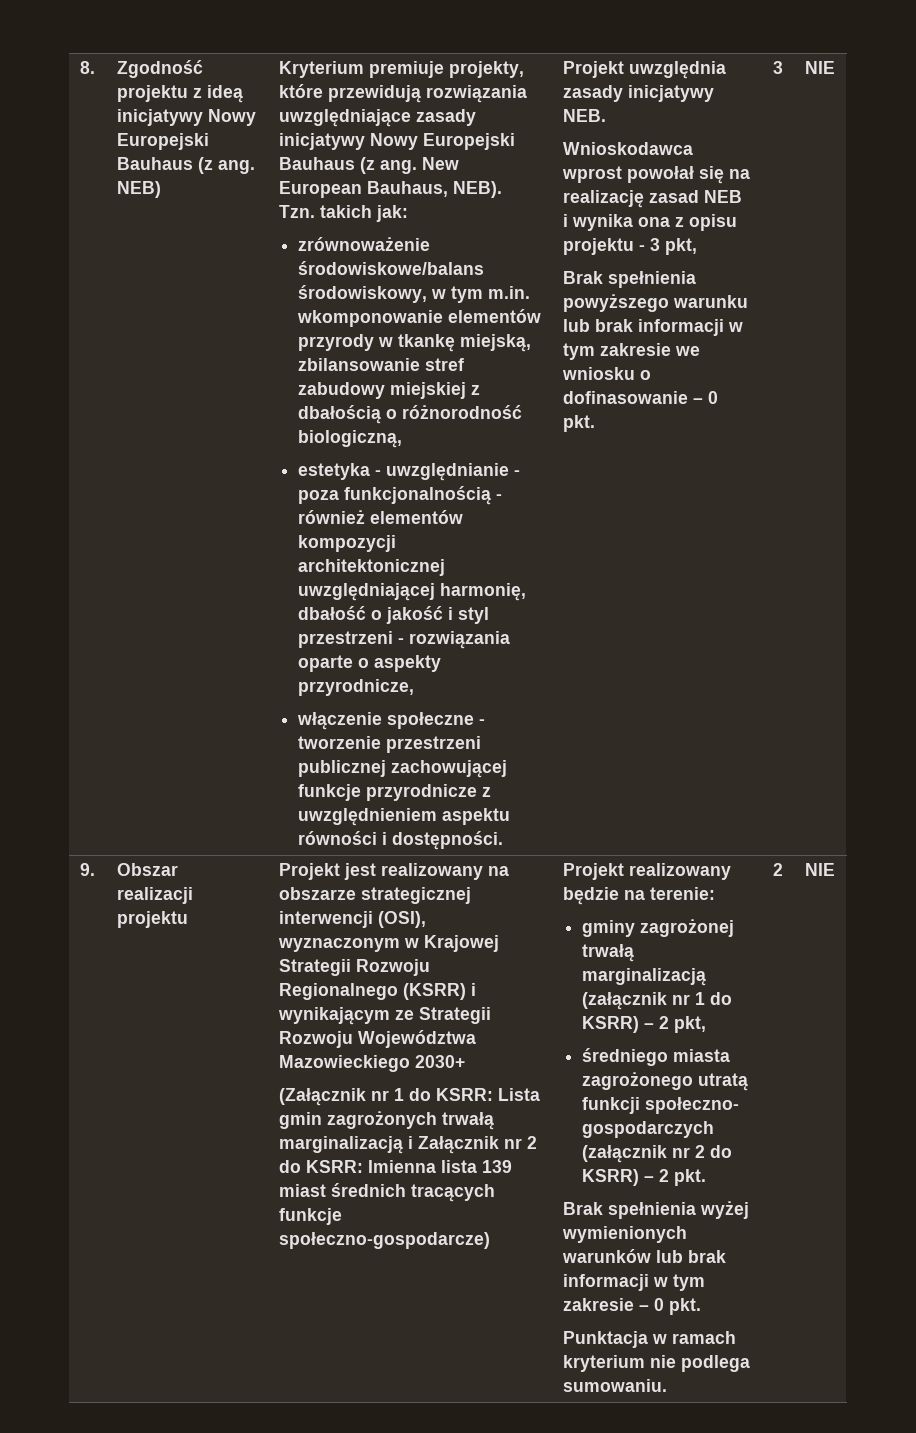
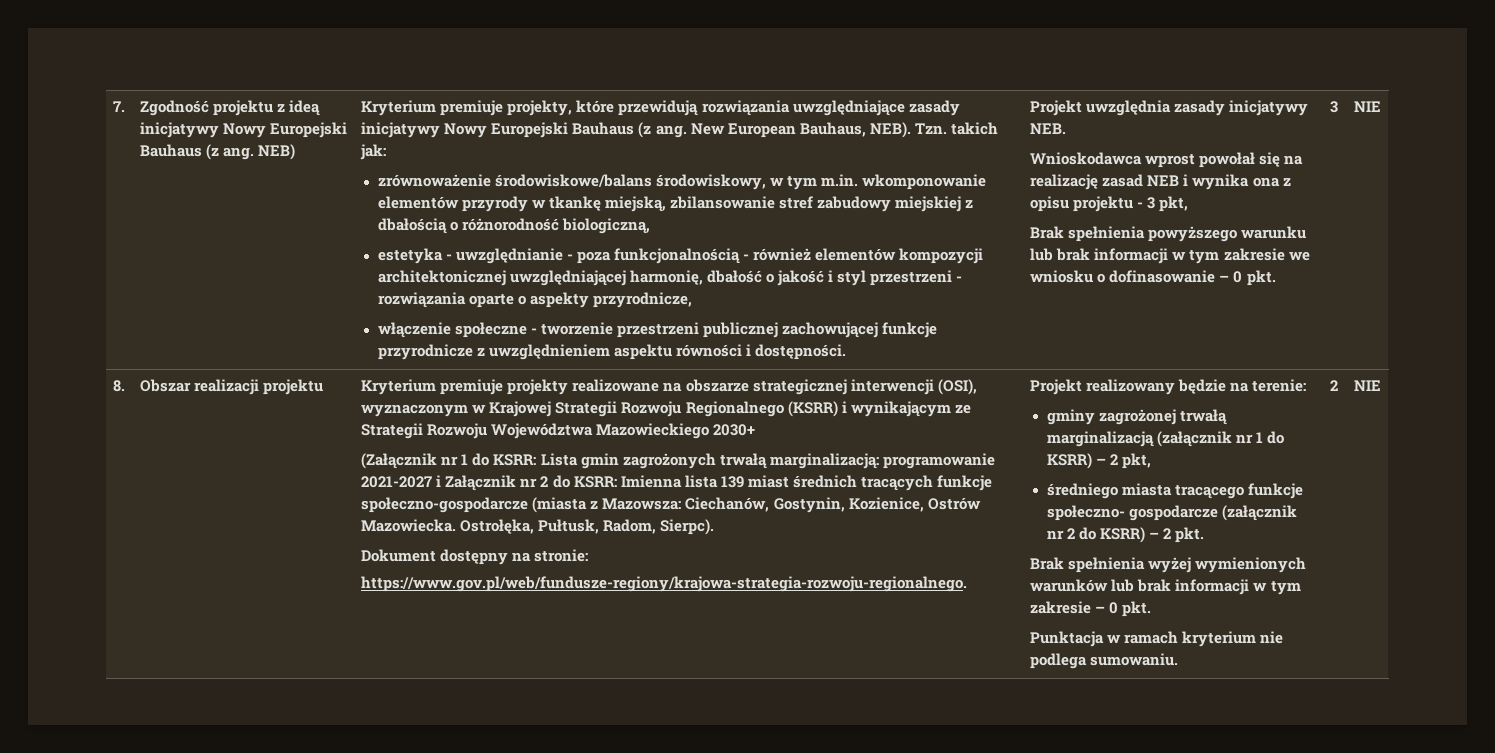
[79,61,95,74] 8. -> [113,101,126,112] 7.
[79,863,95,876] 9. -> [113,380,126,392] 8.
[278,863,483,880] Projekt jest realizowany -> [361,379,660,395] Kryterium premiuje projekty realizowane
[278,1136,403,1154] marginalizacją -> [769,453,995,469] [361,476,433,488] marginalizacją: programowanie 2021-2027
[278,1232,490,1249] społeczno-gospodarcze) -> [361,497,981,513] [361,519,715,535] [361,549,589,565] [361,576,968,592] społeczno-gospodarcze (miasta z Mazowsza: Ciechanów, Gostynin, Kozienice, Ostrów Mazowiecka. Ostrołęka, Pułtusk, Radom, Sierpc). // Dokument dostępny na stronie: // https://www.gov.pl/web/fundusze-regiony/krajowa-strategia-rozwoju-regionalnego.
[581,1072,748,1091] [581,1097,739,1114] [581,1121,714,1138] zagrożonego utratą funkcji społeczno- gospodarczych -> [1174,483,1303,499] [1046,505,1218,521] tracącego funkcje społeczno- gospodarcze

